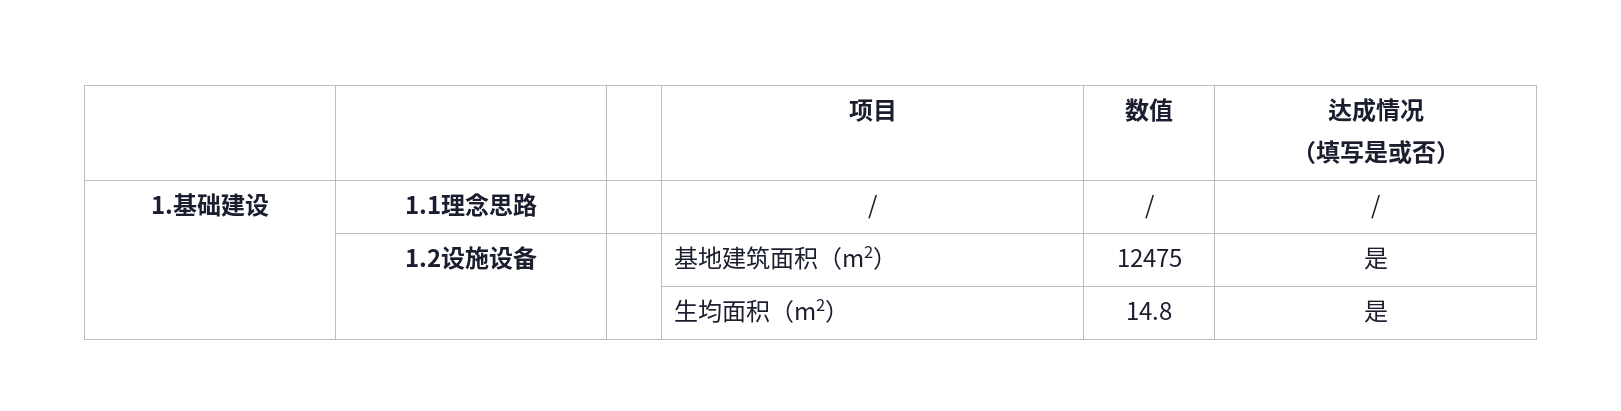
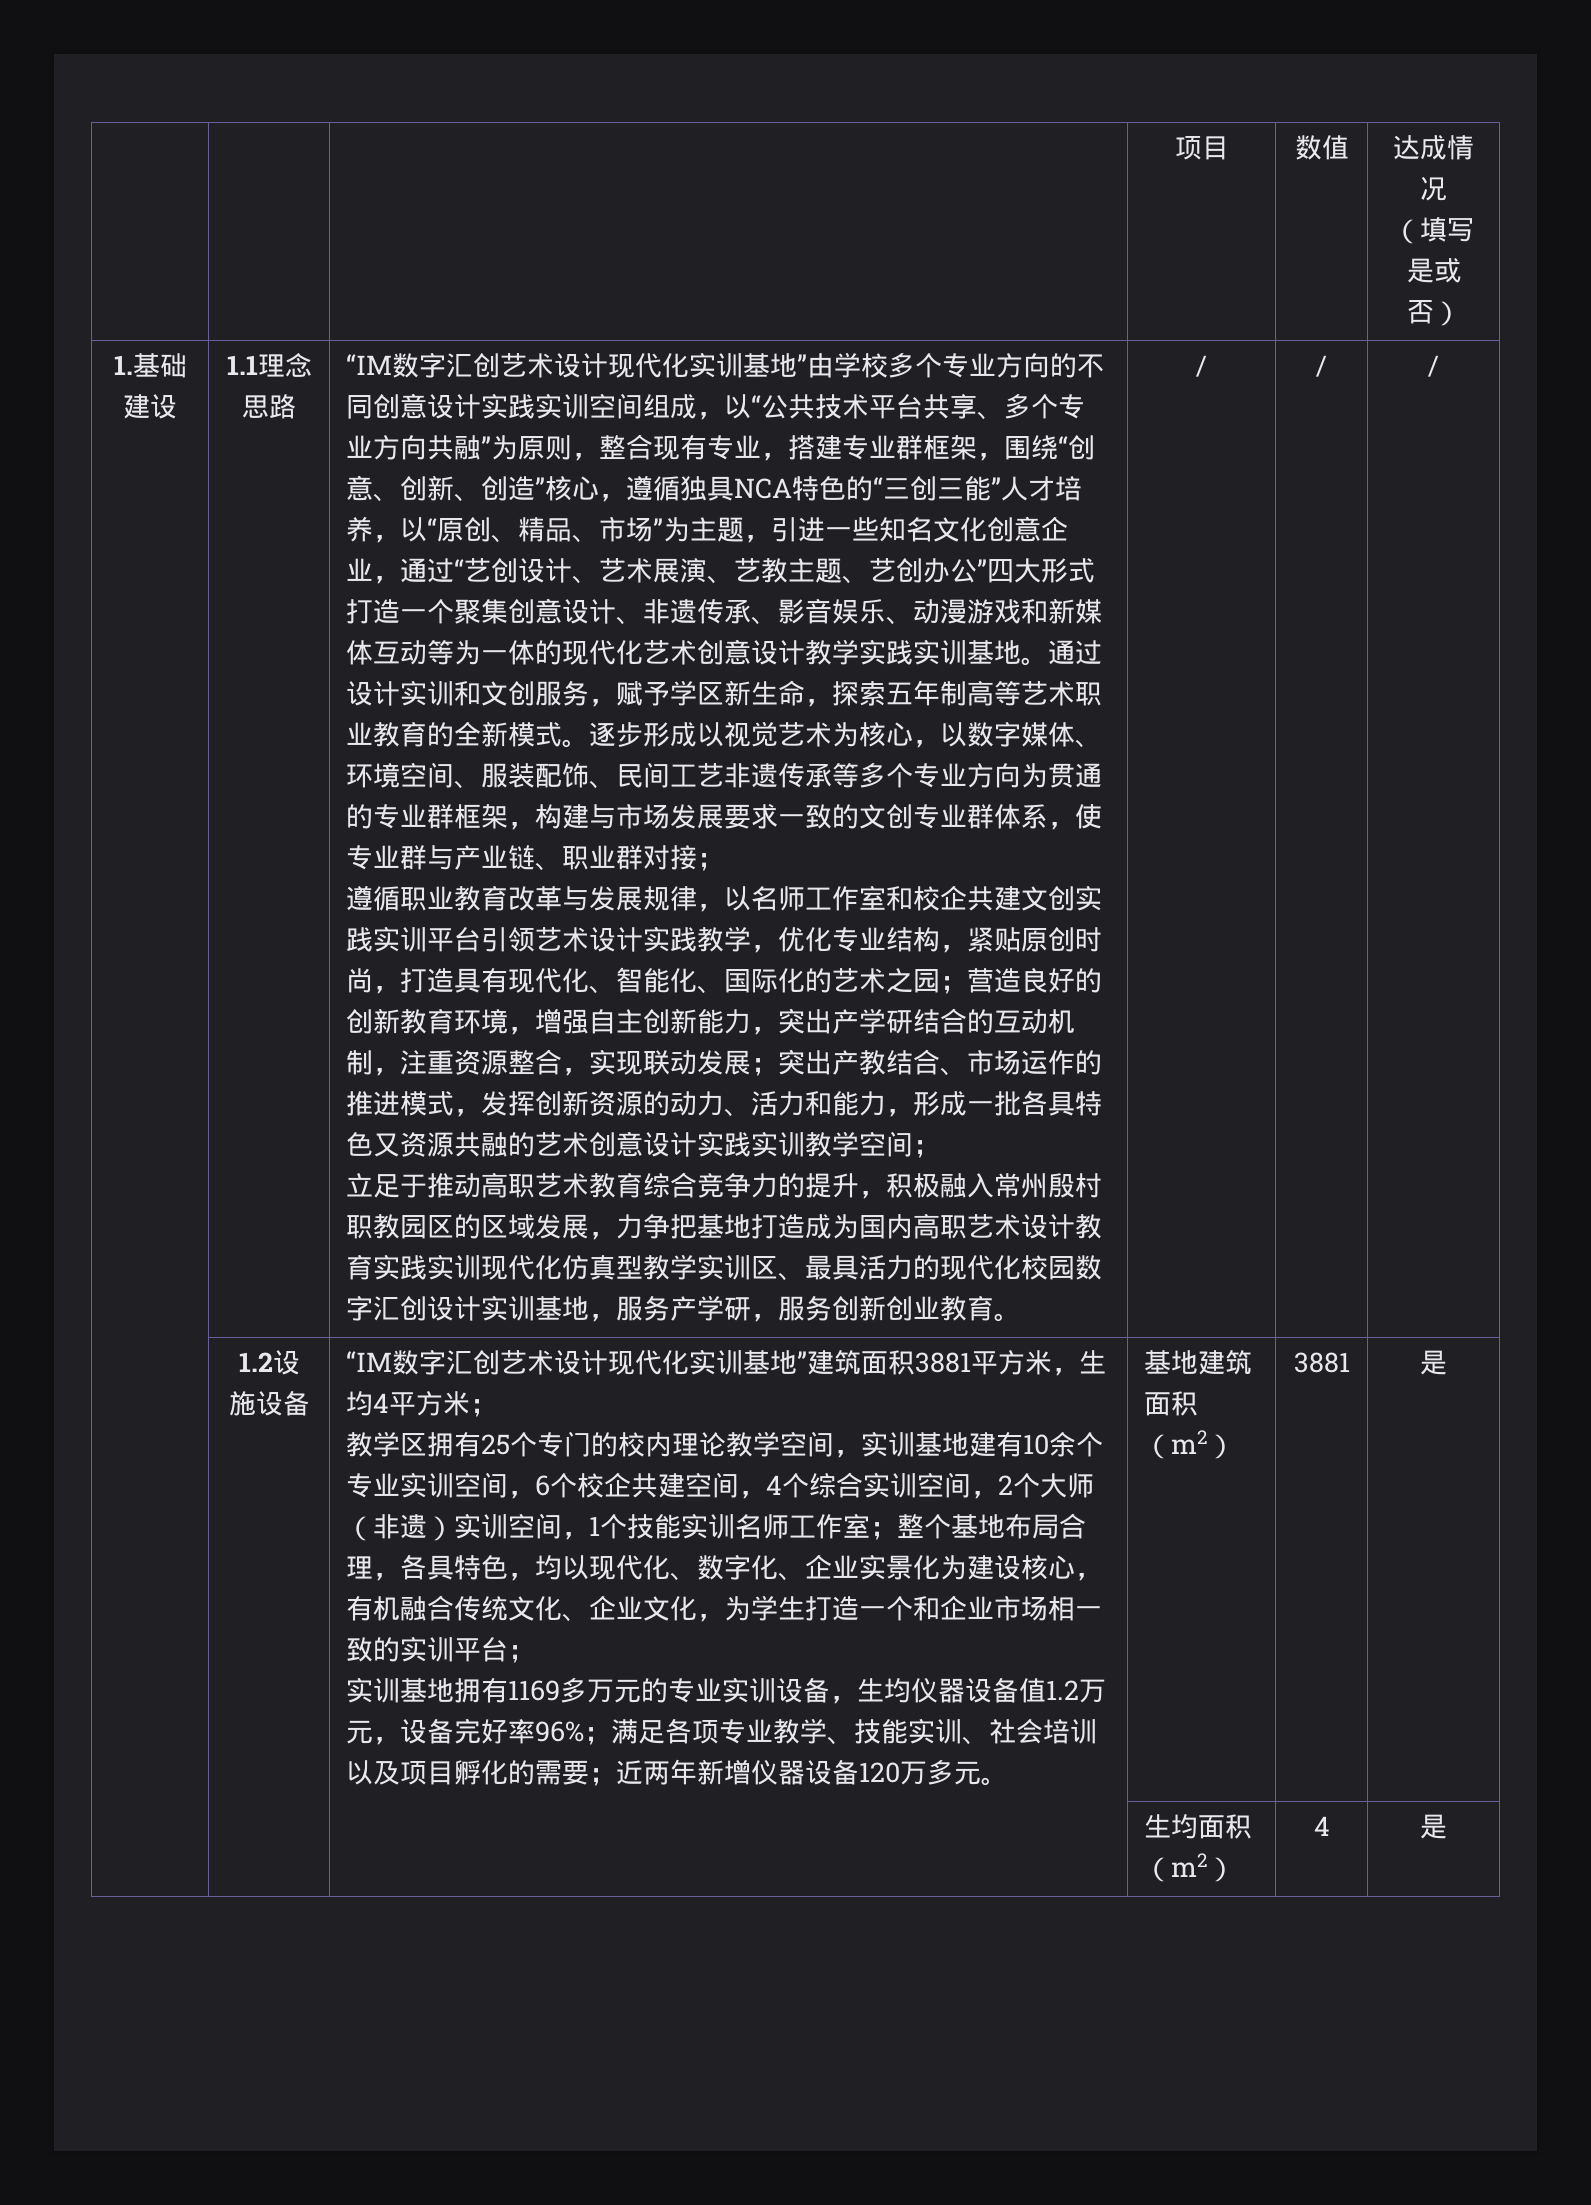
(537, 205) none -> [346,352,1105,378] [346,393,1086,420] [346,434,1096,461] [346,475,1083,502] [346,516,1069,543] [346,558,1096,584] [346,598,1103,625] [346,639,1103,666] [346,680,1103,707] [346,721,1103,748] [346,762,1103,789] [346,803,1103,830] [346,845,725,871] [346,885,1103,912] [346,926,1103,953] [346,967,1103,994] [346,1008,1076,1035] [346,1049,1103,1076] [346,1090,1103,1117] [346,1131,941,1158] [346,1172,1103,1199] [346,1213,1103,1240] [346,1254,1103,1281] [346,1295,1022,1322] “IM数字汇创艺术设计现代化实训基地”由学校多个专业方向的不同创意设计实践实训空间组成，以“公共技术平台共享、多个专业方向共融”为原则，整合现有专业，搭建专业群框架，围绕“创意、创新、创造”核心，遵循独具NCA特色的“三创三能”人才培养，以“原创、精品、市场”为主题，引进一些知名文化创意企业，通过“艺创设计、艺术展演、艺教主题、艺创办公”四大形式打造一个聚集创意设计、非遗传承、影音娱乐、动漫游戏和新媒体互动等为一体的现代化艺术创意设计教学实践实训基地。通过设计实训和文创服务，赋予学区新生命，探索五年制高等艺术职业教育的全新模式。逐步形成以视觉艺术为核心，以数字媒体、环境空间、服装配饰、民间工艺非遗传承等多个专业方向为贯通的专业群框架，构建与市场发展要求一致的文创专业群体系，使专业群与产业链、职业群对接； // 遵循职业教育改革与发展规律，以名师工作室和校企共建文创实践实训平台引领艺术设计实践教学，优化专业结构，紧贴原创时尚，打造具有现代化、智能化、国际化的艺术之园；营造良好的创新教育环境，增强自主创新能力，突出产学研结合的互动机制，注重资源整合，实现联动发展；突出产教结合、市场运作的推进模式，发挥创新资源的动力、活力和能力，形成一批各具特色又资源共融的艺术创意设计实践实训教学空间； // 立足于推动高职艺术教育综合竞争力的提升，积极融入常州殷村职教园区的区域发展，力争把基地打造成为国内高职艺术设计教育实践实训现代化仿真型教学实训区、最具活力的现代化校园数字汇创设计实训基地，服务产学研，服务创新创业教育。
(537, 258) none -> [346,1349,1107,1376] [346,1391,498,1417] [346,1431,1104,1458] [346,1472,1095,1499] [346,1513,1087,1541] [346,1554,1103,1581] [346,1595,1103,1622] [346,1636,536,1663] [346,1677,1107,1704] [346,1718,1098,1745] [346,1759,1009,1786] “IM数字汇创艺术设计现代化实训基地”建筑面积3881平方米，生均4平方米； // 教学区拥有25个专门的校内理论教学空间，实训基地建有10余个专业实训空间，6个校企共建空间，4个综合实训空间，2个大师（非遗）实训空间，1个技能实训名师工作室；整个基地布局合理，各具特色，均以现代化、数字化、企业实景化为建设核心，有机融合传统文化、企业文化，为学生打造一个和企业市场相一致的实训平台； // 实训基地拥有1169多万元的专业实训设备，生均仪器设备值1.2万元，设备完好率96%；满足各项专业教学、技能实训、社会培训以及项目孵化的需要；近两年新增仪器设备120万多元。
[1116,249,1182,267] 12475 -> [1293,1352,1350,1373] 3881
[1126,302,1172,320] 14.8 -> [1313,1816,1330,1836] 4

